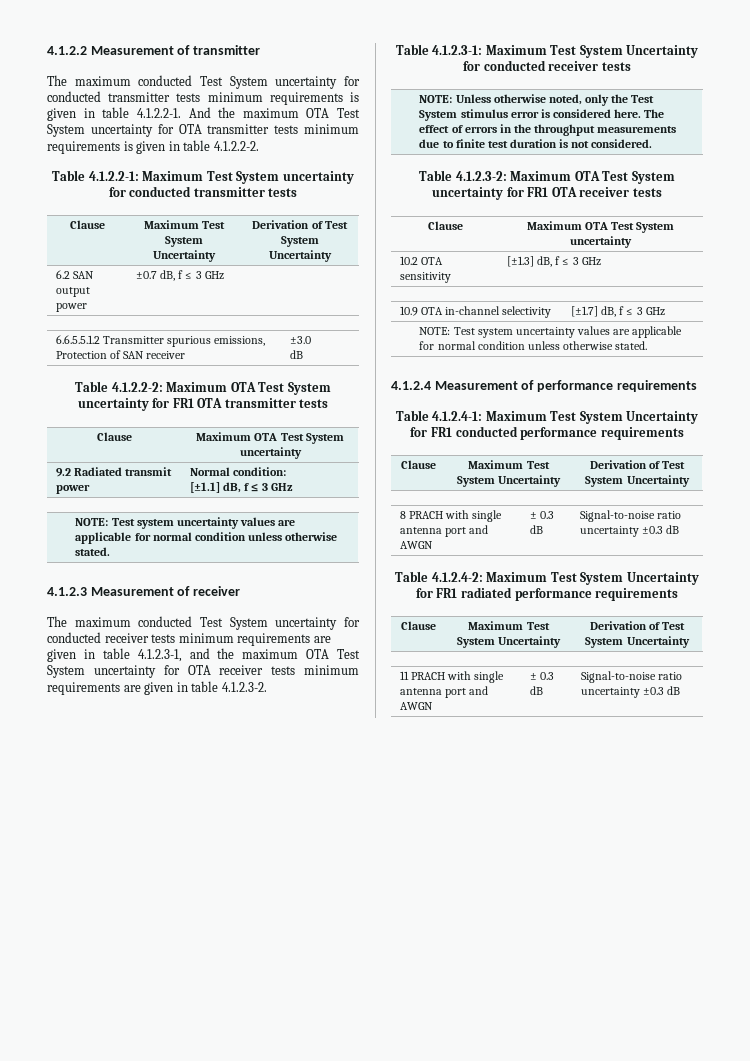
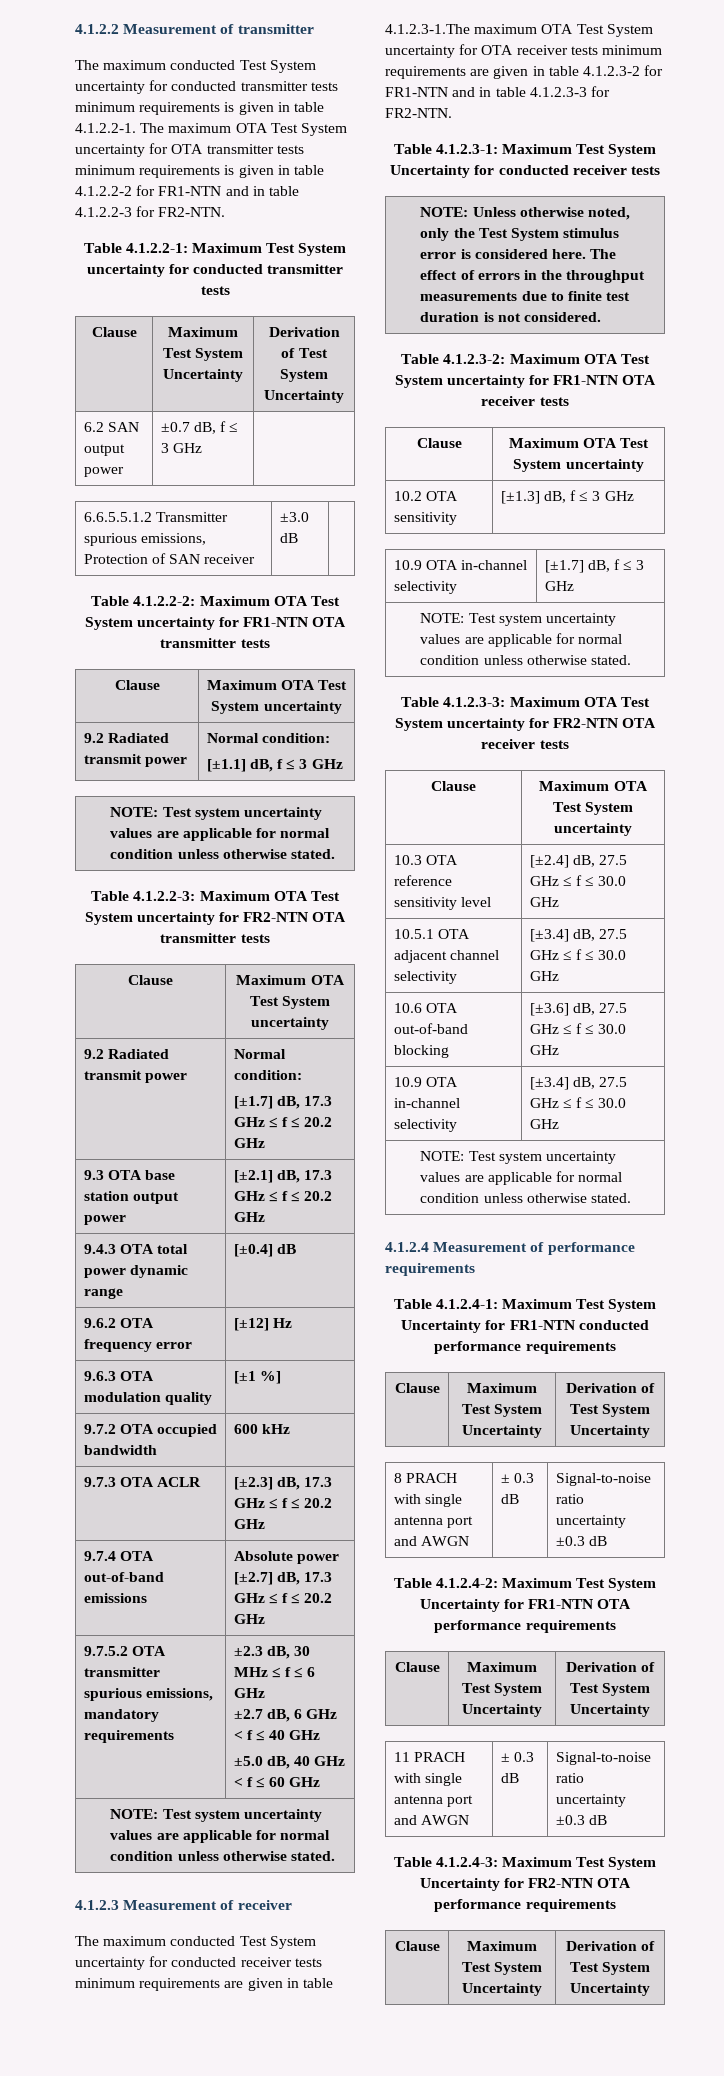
[188,107,236,118] And the -> [140,123,165,133] The
[213,141,259,151] 4.1.2.2-2. -> [75,185,299,196] [75,206,226,217] 4.1.2.2-2 for FR1-NTN and in table 4.1.2.2-3 for FR2-NTN.
[172,398,194,408] FR1 -> [243,617,309,627] FR1-NTN
(111, 551) none -> [91,891,340,901] [84,912,347,925] [160,933,270,943] [128,975,173,985] [236,975,345,985] [249,996,331,1009] [251,1017,329,1030] [83,1049,169,1059] [83,1070,187,1083] [233,1049,286,1059] [233,1070,302,1080] [233,1096,333,1109] [233,1117,333,1128] [233,1138,265,1148] [83,1170,176,1180] [83,1191,179,1204] [83,1215,126,1225] [233,1170,333,1183] [233,1191,333,1202] [233,1212,265,1222] [83,1244,189,1254] [83,1265,188,1278] [83,1288,123,1299] [233,1244,296,1257] [83,1318,154,1328] [83,1339,192,1352] [233,1318,292,1331] [83,1371,154,1381] [83,1392,212,1405] [233,1371,281,1384] [83,1424,218,1437] [83,1445,157,1455] [233,1424,290,1434] [83,1477,202,1487] [233,1477,333,1490] [233,1498,333,1509] [233,1519,265,1529] [83,1551,154,1561] [83,1572,164,1582] [83,1593,147,1603] [233,1551,339,1564] [233,1572,333,1585] [233,1593,333,1604] [233,1614,265,1624] [83,1646,166,1656] [83,1667,160,1677] [83,1688,213,1701] [83,1709,159,1722] [83,1730,174,1743] [233,1646,311,1659] [233,1667,316,1678] [233,1688,265,1698] [233,1709,338,1722] [233,1730,321,1741] [233,1756,346,1769] [233,1777,321,1788] [110,1809,323,1822] [110,1830,331,1843] [110,1851,336,1861] // Table 4.1.2.2-3: Maximum OTA Test System uncertainty for FR2-NTN OTA transmitter tests // Clause | Maximum OTA Test System uncertainty // 9.2 Radiated transmit power | Normal condition: // [±1.7] dB, 17.3 GHz ≤ f ≤ 20.2 GHz // 9.3 OTA base station output power | [±2.1] dB, 17.3 GHz ≤ f ≤ 20.2 GHz // 9.4.3 OTA total power dynamic range | [±0.4] dB // 9.6.2 OTA frequency error | [±12] Hz // 9.6.3 OTA modulation quality | [±1 %] // 9.7.2 OTA occupied bandwidth | 600 kHz // 9.7.3 OTA ACLR | [±2.3] dB, 17.3 GHz ≤ f ≤ 20.2 GHz // 9.7.4 OTA out-of-band emissions | Absolute power [±2.7] dB, 17.3 GHz ≤ f ≤ 20.2 GHz // 9.7.5.2 OTA transmitter spurious emissions, mandatory requirements | ±2.3 dB, 30 MHz ≤ f ≤ 6 GHz // ±2.7 dB, 6 GHz < f ≤ 40 GHz // ±5.0 dB, 40 GHz < f ≤ 60 GHz // NOTE: Test system uncertainty values are applicable for normal condition unless otherwise stated.
[137,648,235,662] 4.1.2.3-1, and the -> [385,24,470,34] 4.1.2.3-1.The
[221,682,267,692] 4.1.2.3-2. -> [582,65,664,76] [385,86,610,97] [385,108,452,118] 4.1.2.3-2 for FR1-NTN and in table 4.1.2.3-3 for FR2-NTN.
[527,187,549,197] FR1 -> [553,375,619,385] FR1-NTN
(648, 345) none -> [401,697,650,707] [394,718,657,731] [481,739,569,749] [431,781,476,791] [539,781,648,791] [552,802,634,815] [554,823,632,836] [393,855,458,865] [393,875,452,886] [393,897,491,910] [529,855,628,868] [529,875,627,886] [529,897,559,907] [393,929,470,939] [393,950,499,963] [393,971,457,984] [529,929,628,942] [529,949,627,960] [529,971,559,981] [393,1003,458,1013] [393,1023,468,1034] [393,1045,449,1058] [529,1003,628,1016] [529,1023,627,1034] [529,1045,559,1055] [393,1077,458,1087] [393,1098,460,1108] [393,1119,457,1132] [529,1077,628,1090] [529,1097,627,1108] [529,1119,559,1129] [420,1151,617,1164] [420,1171,623,1185] [420,1193,632,1203] // Table 4.1.2.3-3: Maximum OTA Test System uncertainty for FR2-NTN OTA receiver tests // Clause | Maximum OTA Test System uncertainty // 10.3 OTA reference sensitivity level | [±2.4] dB, 27.5 GHz ≤ f ≤ 30.0 GHz // 10.5.1 OTA adjacent channel selectivity | [±3.4] dB, 27.5 GHz ≤ f ≤ 30.0 GHz // 10.6 OTA out-of-band blocking | [±3.6] dB, 27.5 GHz ≤ f ≤ 30.0 GHz // 10.9 OTA in-channel selectivity | [±3.4] dB, 27.5 GHz ≤ f ≤ 30.0 GHz // NOTE: Test system uncertainty values are applicable for normal condition unless otherwise stated.
[430,427,452,437] FR1 -> [509,1320,575,1330] FR1-NTN
[436,587,512,598] FR1 radiated -> [528,1599,632,1609] FR1-NTN OTA
(681, 690) none -> [393,1857,657,1870] [419,1878,632,1891] [434,1899,616,1912] [394,1941,440,1951] [467,1941,537,1951] [461,1962,543,1975] [462,1983,542,1996] [565,1941,656,1951] [569,1962,651,1975] [570,1983,650,1996] // Table 4.1.2.4-3: Maximum Test System Uncertainty for FR2-NTN OTA performance requirements // Clause | Maximum Test System Uncertainty | Derivation of Test System Uncertainty

